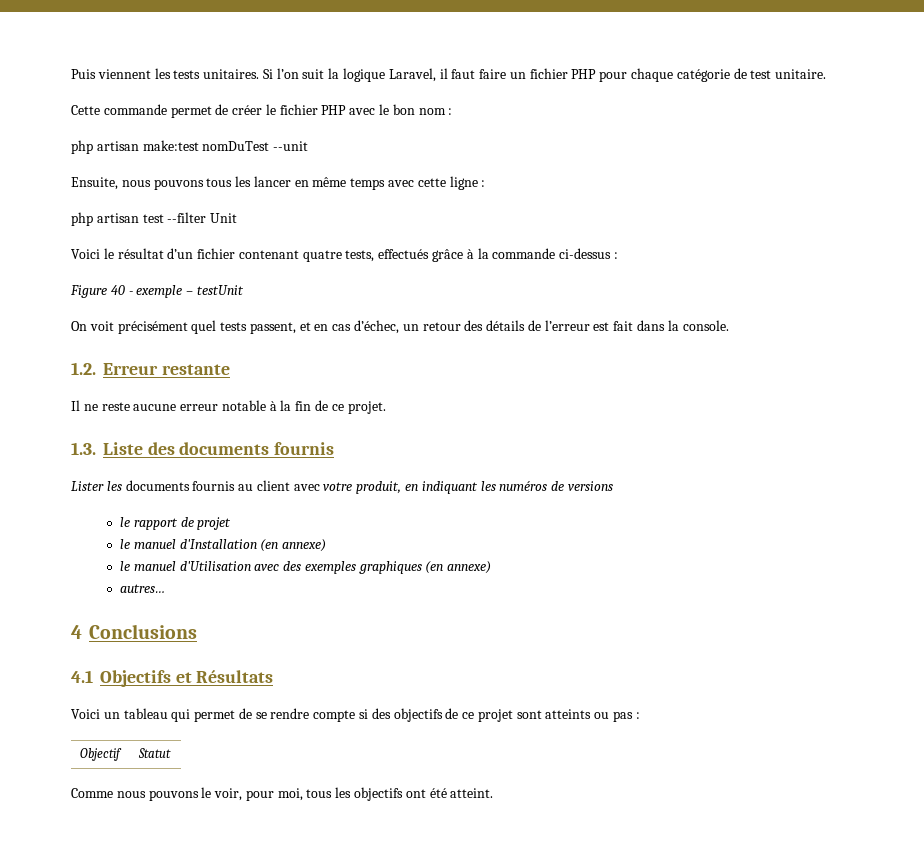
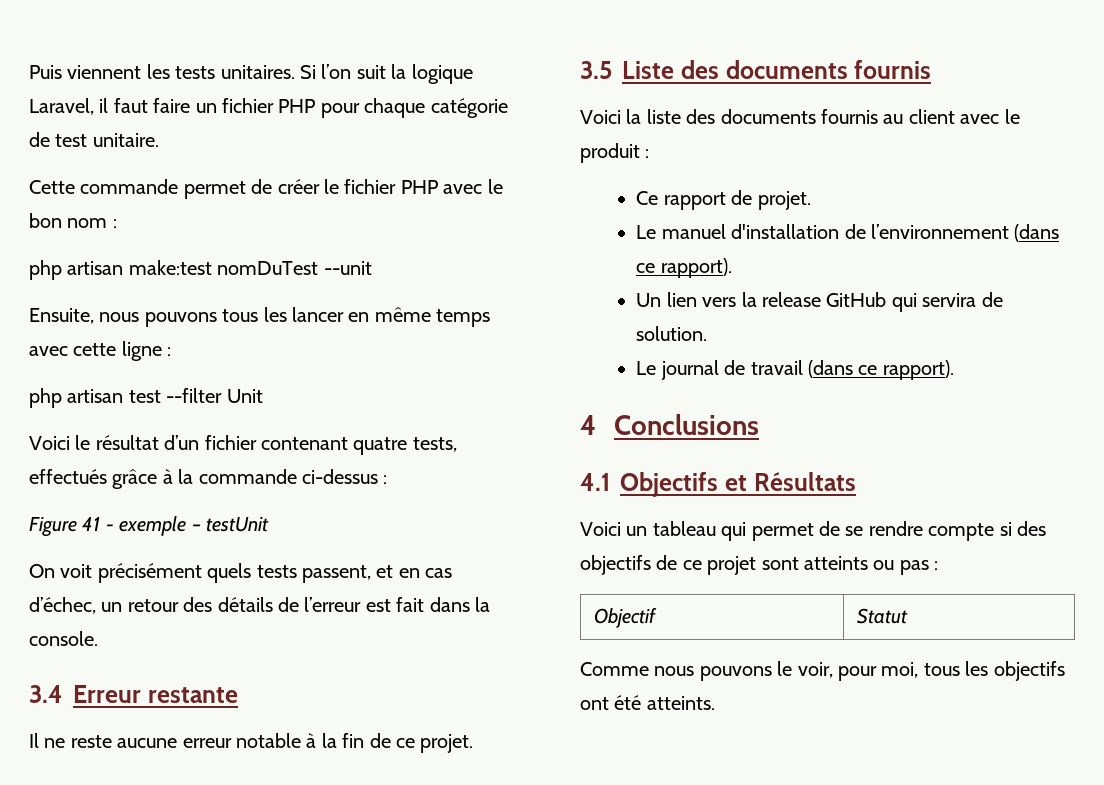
[110,285,125,295] 40 -> [82,517,101,531] 41
[191,320,217,334] quel -> [207,563,252,583] quels
[71,362,96,375] 1.2. -> [29,685,63,703] 3.4
[71,442,96,455] 1.3. -> [580,61,612,79] 3.5
[71,481,122,491] Lister les -> [580,109,716,124] Voici la liste des
[323,481,613,494] [119,517,232,530] [119,539,327,552] [119,561,492,574] [119,584,165,593] votre produit, en indiquant les numéros de versions // le rapport de projet // le manuel d'Installation (en annexe) // le manuel d'Utilisation avec des exemples graphiques (en annexe) // autres… -> [1004,109,1020,124] [580,143,650,163] [636,190,811,210] [636,224,1060,242] [636,258,732,278] [636,292,1003,312] [636,326,708,341] [636,360,954,380] le produit : // Ce rapport de projet. // Le manuel d'installation de l’environnement (dans ce rapport). // Un lien vers la release GitHub qui servira de solution. // Le journal de travail (dans ce rapport).
[450,788,494,798] atteint. -> [646,696,715,710] atteints.

